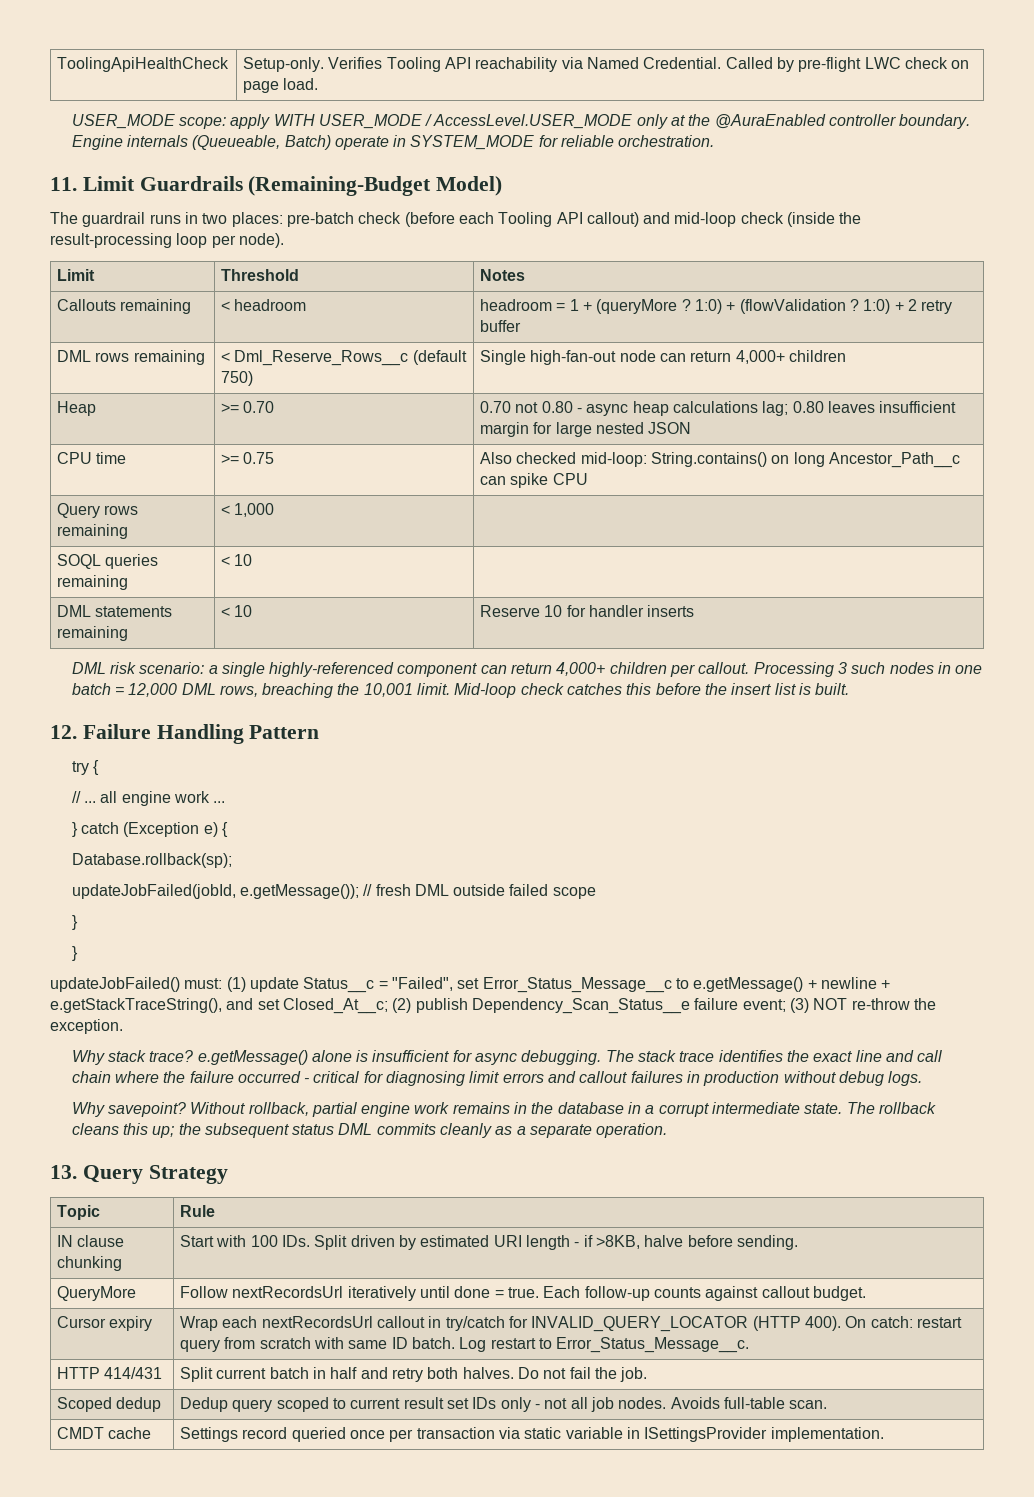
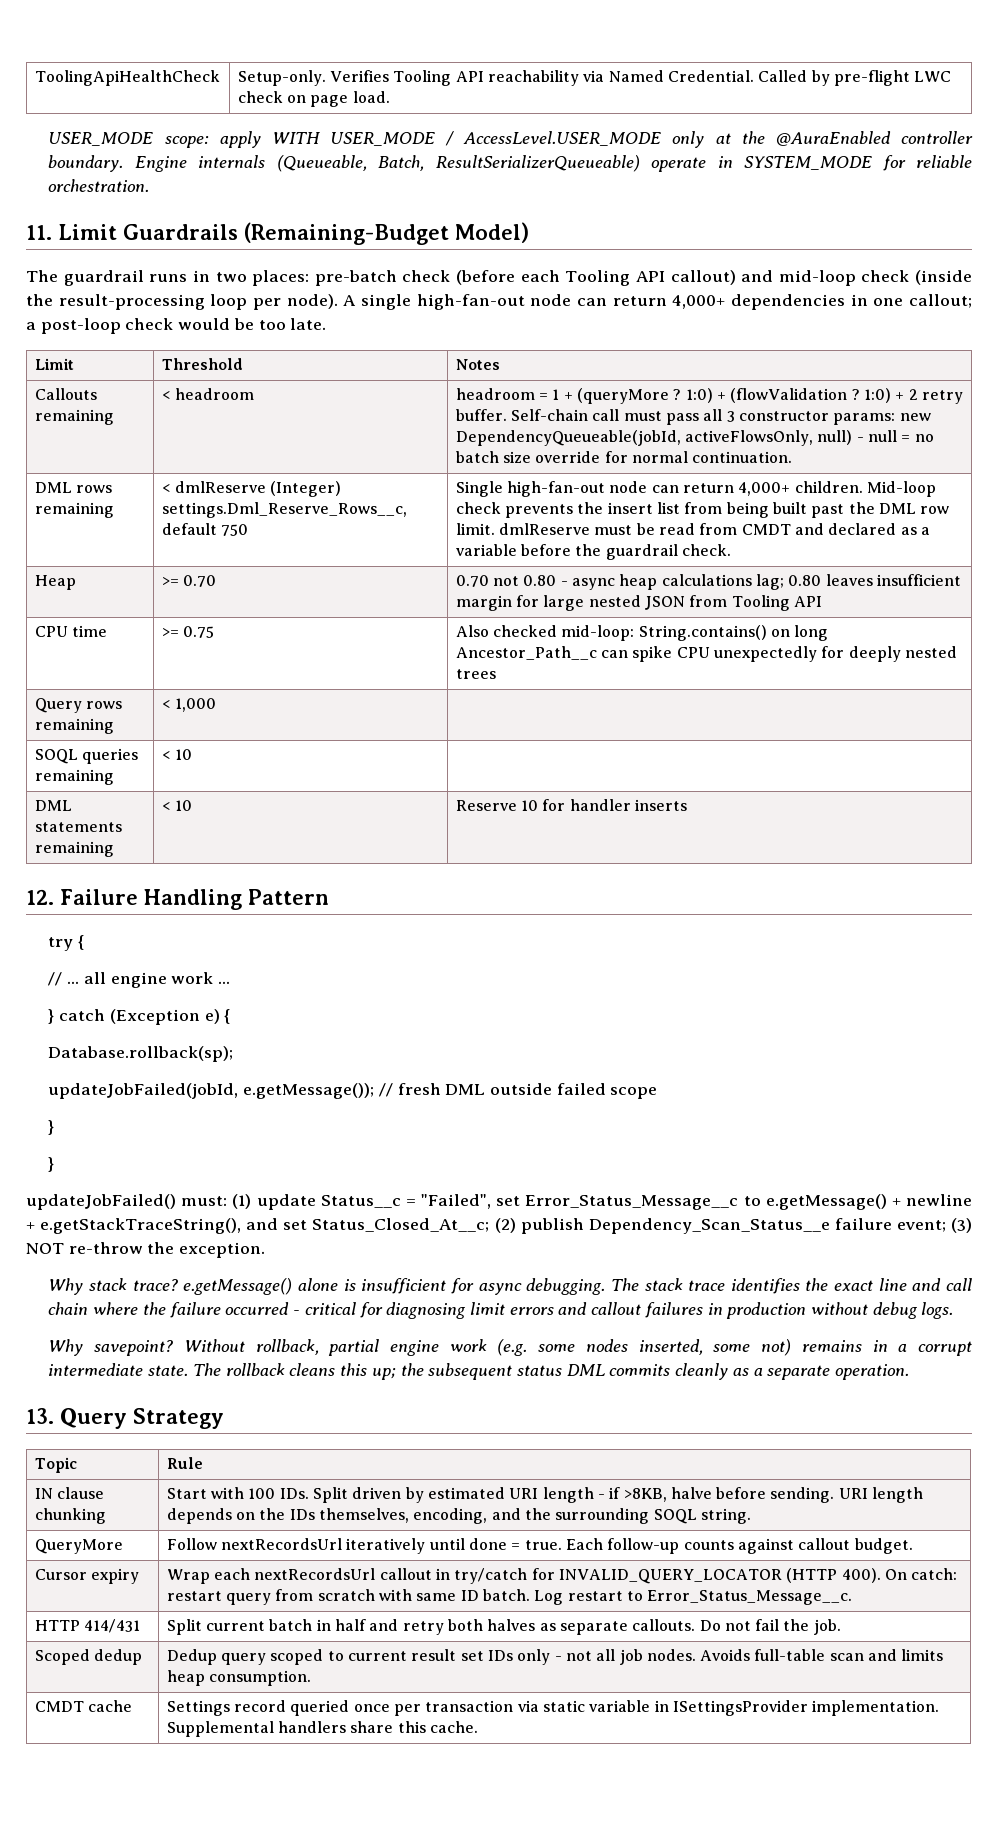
[284,135,331,150] Batch) -> [378,155,640,172] Batch, ResultSerializerQueueable)
(284, 240) none -> [343,294,972,310] [26,318,327,334] A single high-fan-out node can return 4,000+ dependencies in one callout; a post-loop check would be too late.
[480,320,522,332] buffer -> [455,409,931,425] [455,430,934,446] [455,451,793,463] buffer. Self-chain call must pass all 3 constructor params: new DependencyQueueable(jobId, activeFlowsOnly, null) - null = no batch size override for normal continuation.
[234,350,467,366] [221,371,254,386] Dml_Reserve_Rows__c (default 750) -> [175,481,342,497] [161,502,407,518] [161,523,249,536] dmlReserve (Integer) settings.Dml_Reserve_Rows__c, default 750
[788,350,846,362] children -> [794,481,936,497] [455,502,950,518] [455,523,930,535] [455,544,731,560] children. Mid-loop check prevents the insert list from being built past the DML row limit. dmlReserve must be read from CMDT and declared as a variable before the guardrail check.
(692, 428) none -> [689,595,822,611] from Tooling API
(588, 479) none -> [713,646,957,662] [455,669,496,679] unexpectedly for deeply nested trees
[71,662,983,677] [71,683,850,698] // DML risk scenario: a single highly-referenced component can return 4,000+ children per callout. Processing 3 such nodes in one batch = 12,000 DML rows, breaching the 10,001 limit. Mid-loop check catches this before the insert list is built. -> (687, 805) none
[282,998,388,1014] Closed_At__c; -> [312,1218,490,1232] Status_Closed_At__c;
[452,1102,624,1114] remains in the database -> [497,1339,862,1356] (e.g. some nodes inserted, some not) remains
(798, 1242) none -> [838,1487,924,1503] [166,1508,751,1524] URI length depends on the IDs themselves, encoding, and the surrounding SOQL string.
[462,1367,514,1379] halves. -> [487,1619,696,1635] halves as separate callouts.
[789,1400,828,1409] scan. -> [829,1649,944,1661] [166,1670,312,1686] scan and limits heap consumption.
(884, 1434) none -> [166,1721,478,1737] Supplemental handlers share this cache.

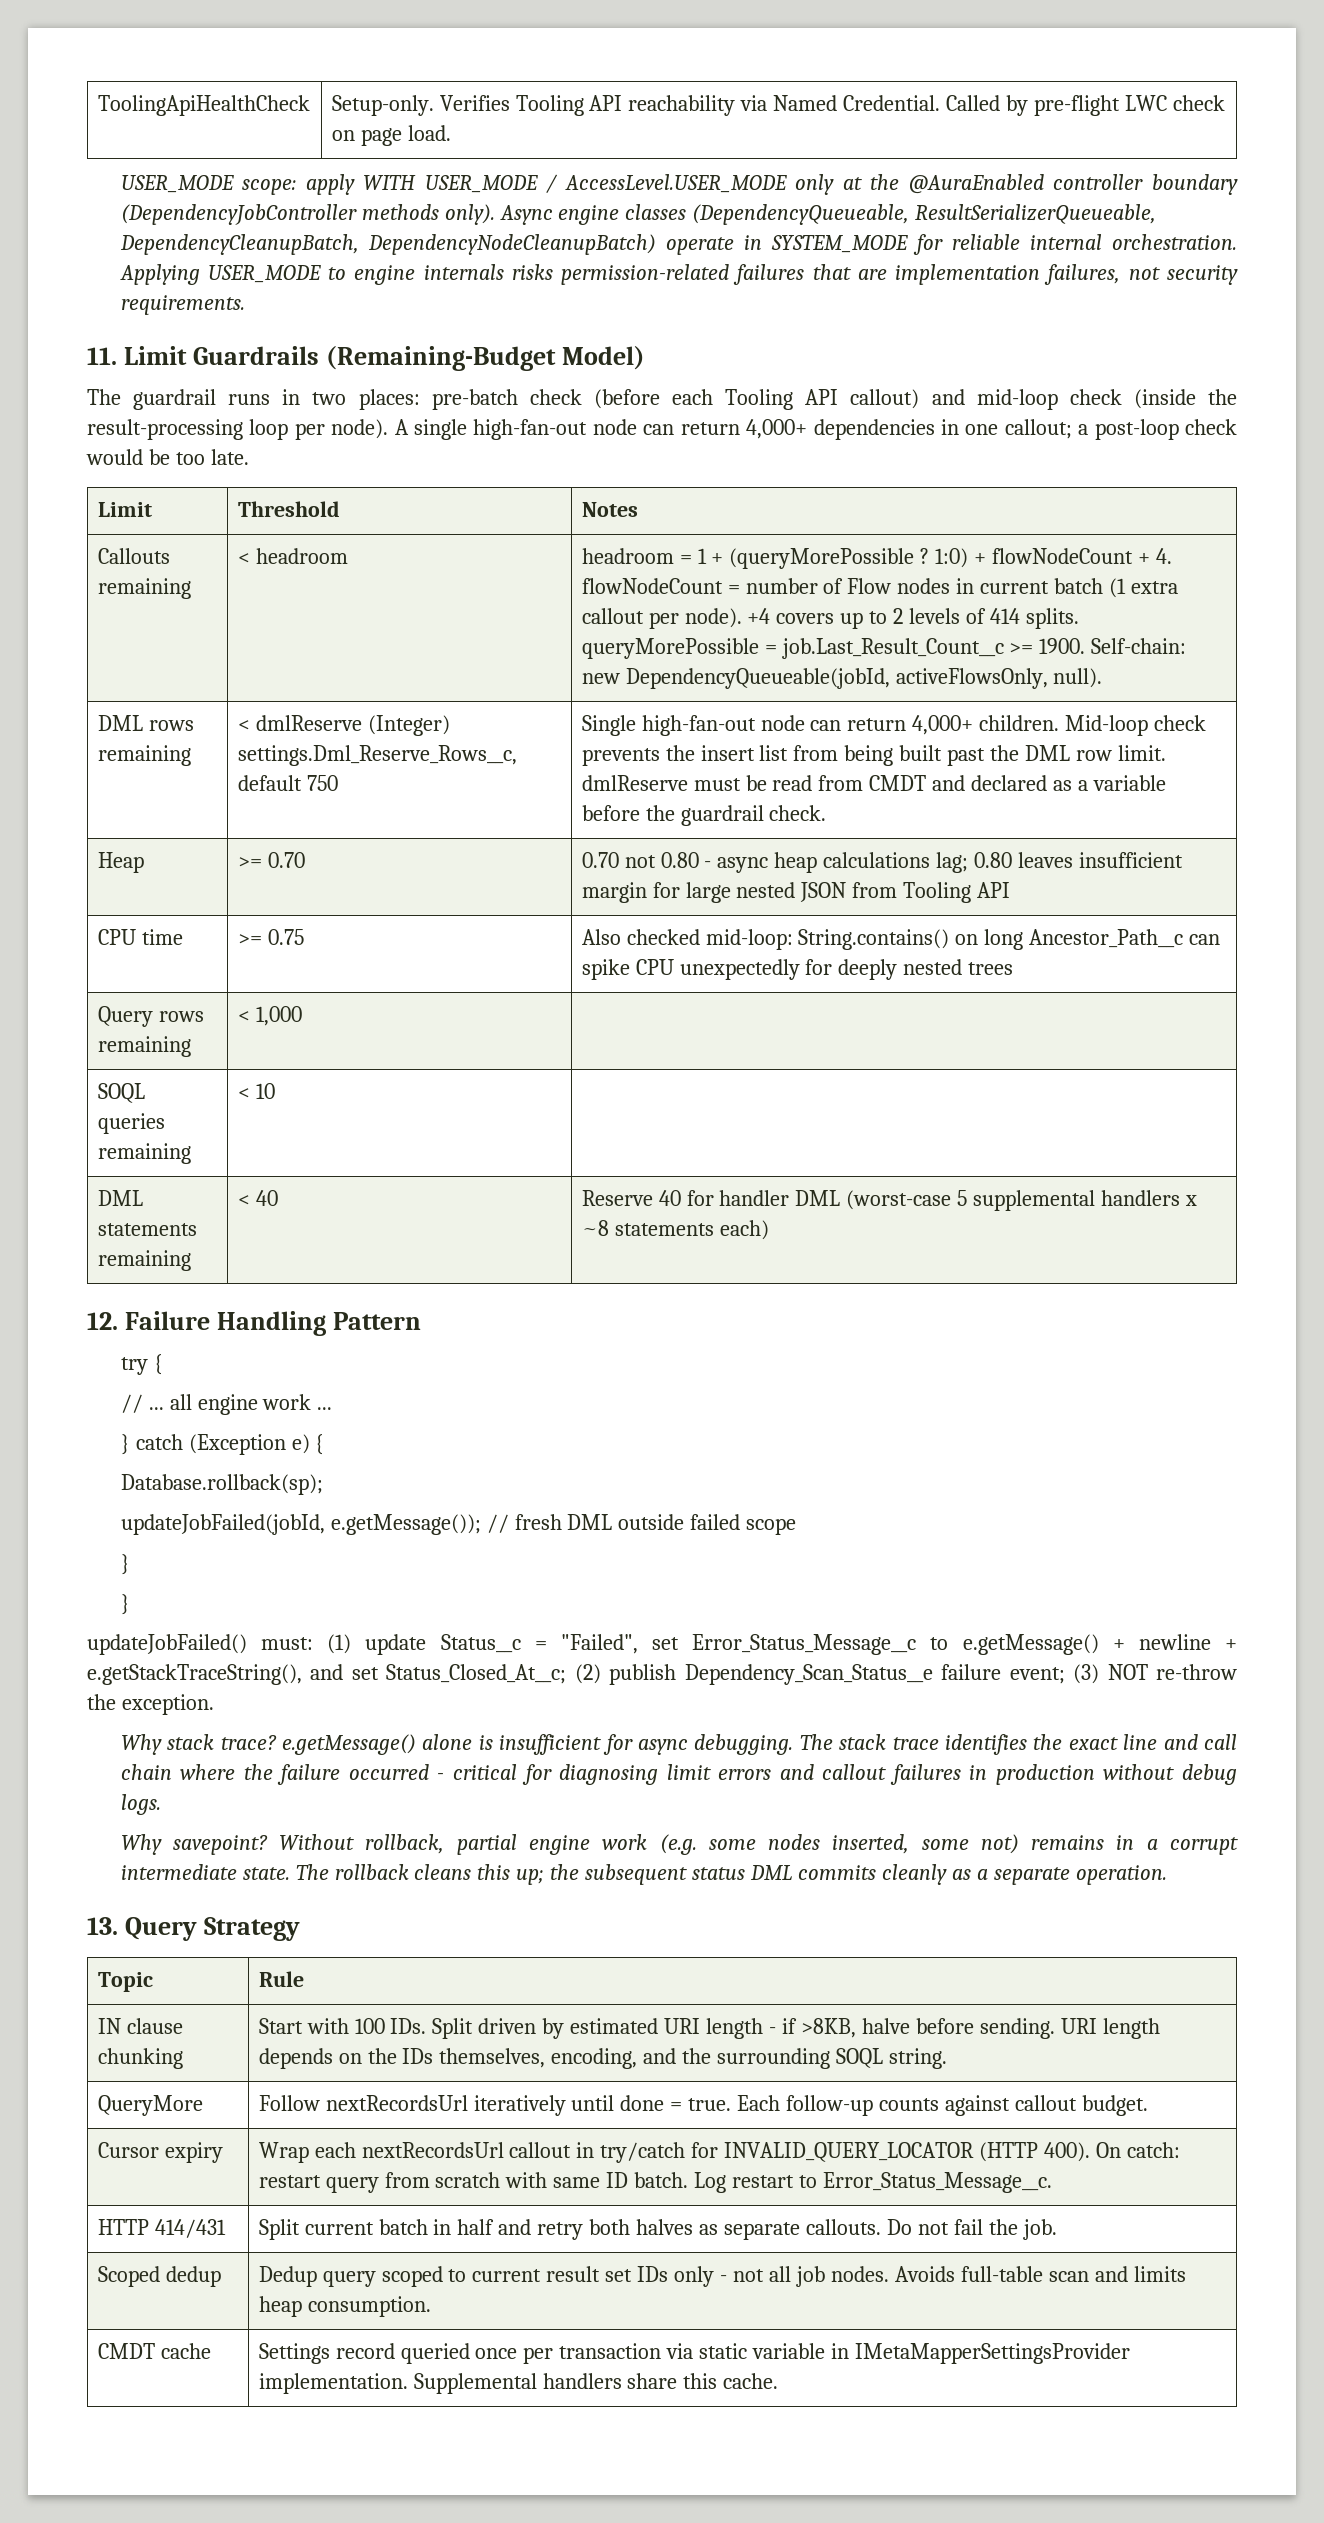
[48,155,640,172] boundary. Engine internals (Queueable, Batch, ResultSerializerQueueable) -> [1152,174,1238,195] [120,204,1157,225] [119,234,656,255] boundary (DependencyJobController methods only). Async engine classes (DependencyQueueable, ResultSerializerQueueable, DependencyCleanupBatch, DependencyNodeCleanupBatch)
(972, 161) none -> [1029,234,1102,250] internal
(150, 185) none -> [119,264,1239,285] [120,295,245,315] Applying USER_MODE to engine internals risks permission-related failures that are implementation failures, not security requirements.
[576,388,963,404] [455,409,931,425] [455,430,934,446] [455,451,793,463] (queryMore ? 1:0) + (flowValidation ? 1:0) + 2 retry buffer. Self-chain call must pass all 3 constructor params: new DependencyQueueable(jobId, activeFlowsOnly, null) - null = no batch size override for normal continuation. -> [729,548,1173,569] [581,578,1179,598] [581,608,1079,629] [581,638,1187,659] [581,668,1103,689] (queryMorePossible ? 1:0) + flowNodeCount + 4. flowNodeCount = number of Flow nodes in current batch (1 extra callout per node). +4 covers up to 2 levels of 414 splits. queryMorePossible = job.Last_Result_Count__c >= 1900. Self-chain: new DependencyQueueable(jobId, activeFlowsOnly, null).
[175,800,193,811] 10 -> [255,1190,278,1206] 40
[521,800,539,811] 10 -> [658,1190,681,1206] 40
[634,799,687,811] inserts -> [795,1190,1198,1211] [581,1220,769,1240] DML (worst-case 5 supplemental handlers x ~8 statements each)
[672,1700,808,1716] ISettingsProvider -> [855,2343,1131,2364] IMetaMapperSettingsProvider

